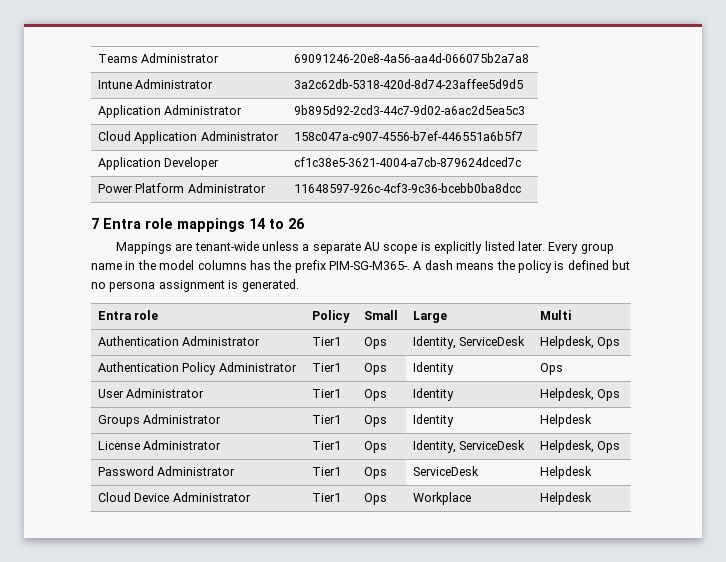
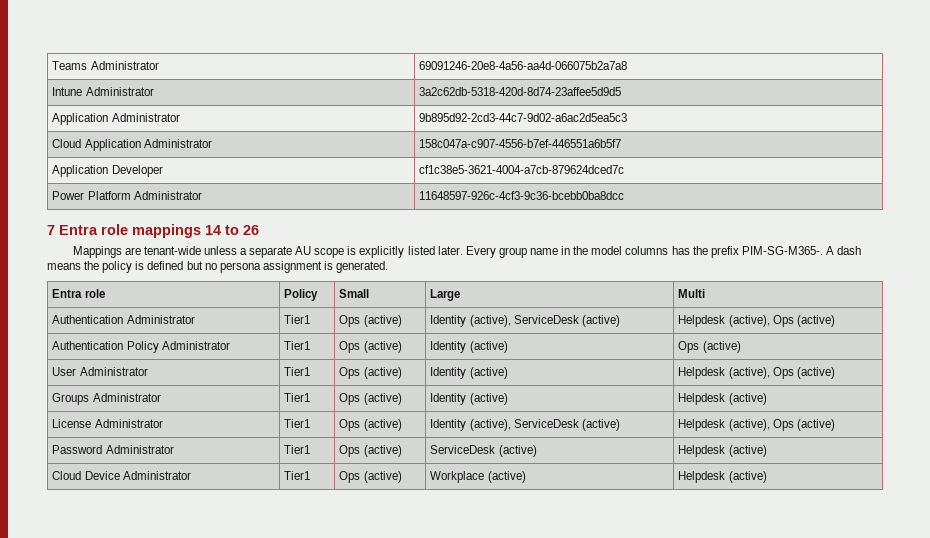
[412,336,526,349] [539,336,621,349] | Identity, ServiceDesk | Helpdesk, Ops -> [363,315,402,327] [430,315,620,327] [678,315,835,327] (active) | Identity (active), ServiceDesk (active) | Helpdesk (active), Ops (active)
[412,362,454,375] [539,363,563,375] | Identity | Ops -> [363,341,402,353] [430,341,508,353] [678,341,741,353] (active) | Identity (active) | Ops (active)
[412,388,454,401] [539,388,621,401] | Identity | Helpdesk, Ops -> [363,367,402,379] [430,367,508,379] [678,367,835,379] (active) | Identity (active) | Helpdesk (active), Ops (active)
[412,414,454,427] [539,414,592,427] | Identity | Helpdesk -> [363,393,402,405] [430,393,508,405] [678,393,767,405] (active) | Identity (active) | Helpdesk (active)
[412,440,526,453] [539,440,621,453] | Identity, ServiceDesk | Helpdesk, Ops -> [363,419,402,431] [430,419,620,431] [678,419,835,431] (active) | Identity (active), ServiceDesk (active) | Helpdesk (active), Ops (active)
[412,466,479,476] [539,466,592,479] | ServiceDesk | Helpdesk -> [363,445,402,457] [430,445,537,457] [678,445,767,457] (active) | ServiceDesk (active) | Helpdesk (active)
(387, 499) none -> [363,471,402,483] (active)
[539,492,592,505] | Helpdesk -> [487,471,526,483] [678,471,767,483] (active) | Helpdesk (active)

